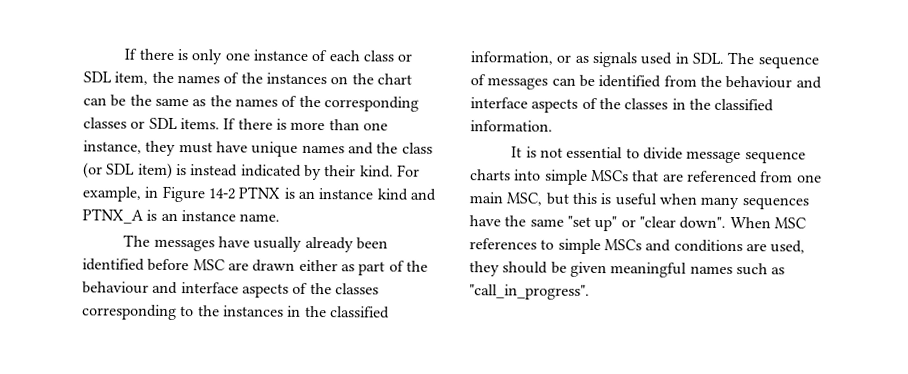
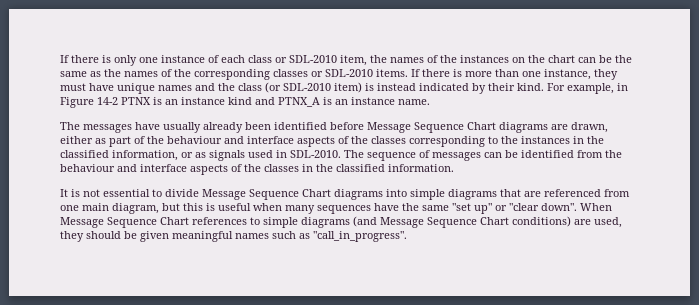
[83,71,112,83] SDL -> [289,55,337,63] SDL-2010
[148,117,178,130] SDL -> [325,69,373,77] SDL-2010
[106,163,136,175] SDL -> [283,83,331,91] SDL-2010
[192,259,296,272] MSC are drawn -> [367,122,608,133] Message Sequence Chart diagrams are drawn,
[691,52,724,64] SDL. -> [290,150,341,158] SDL-2010.
[686,150,806,164] [470,169,511,181] message sequence charts -> [202,189,383,200] Message Sequence Chart diagrams
[590,169,629,182] MSCs -> [448,189,497,200] diagrams
[506,192,543,206] MSC, -> [112,203,159,214] diagram,
[773,217,806,229] [469,238,743,255] MSC references to simple MSCs and conditions -> [60,216,571,228] Message Sequence Chart references to simple diagrams (and Message Sequence Chart conditions)

